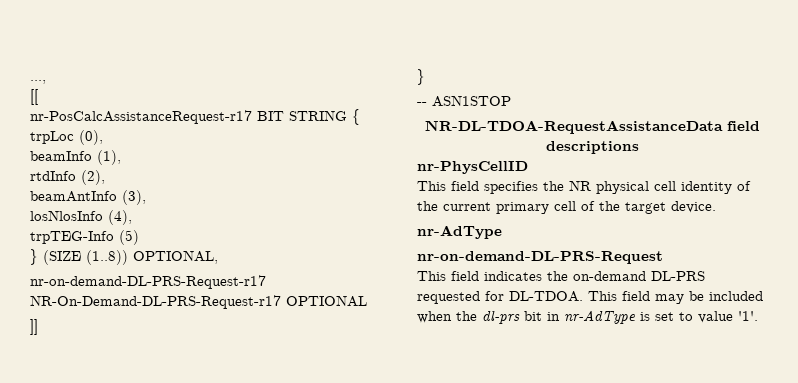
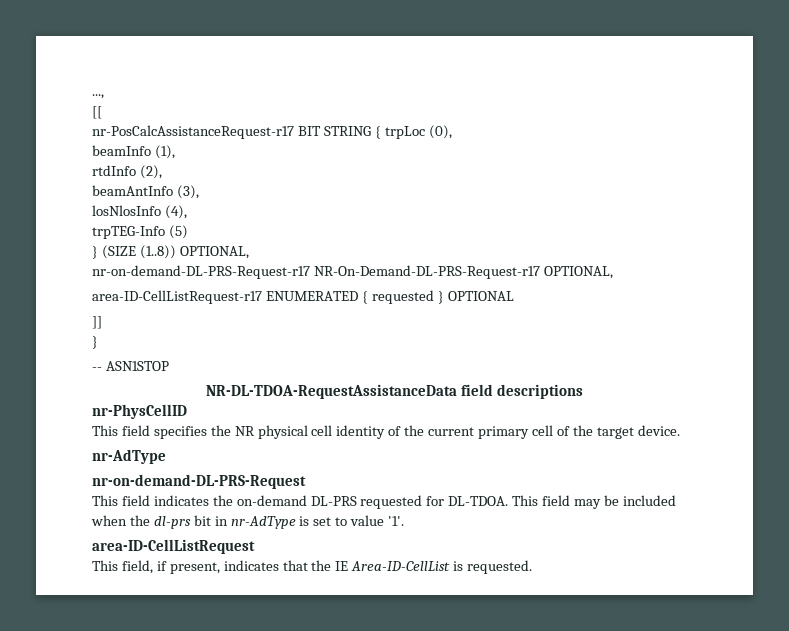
(281, 302) none -> [543,266,613,279] [92,290,444,304] OPTIONAL, // area-ID-CellListRequest-r17 ENUMERATED { requested }
(758, 316) none -> [92,539,255,554] [92,560,533,574] // area-ID-CellListRequest // This field, if present, indicates that the IE Area-ID-CellList is requested.

